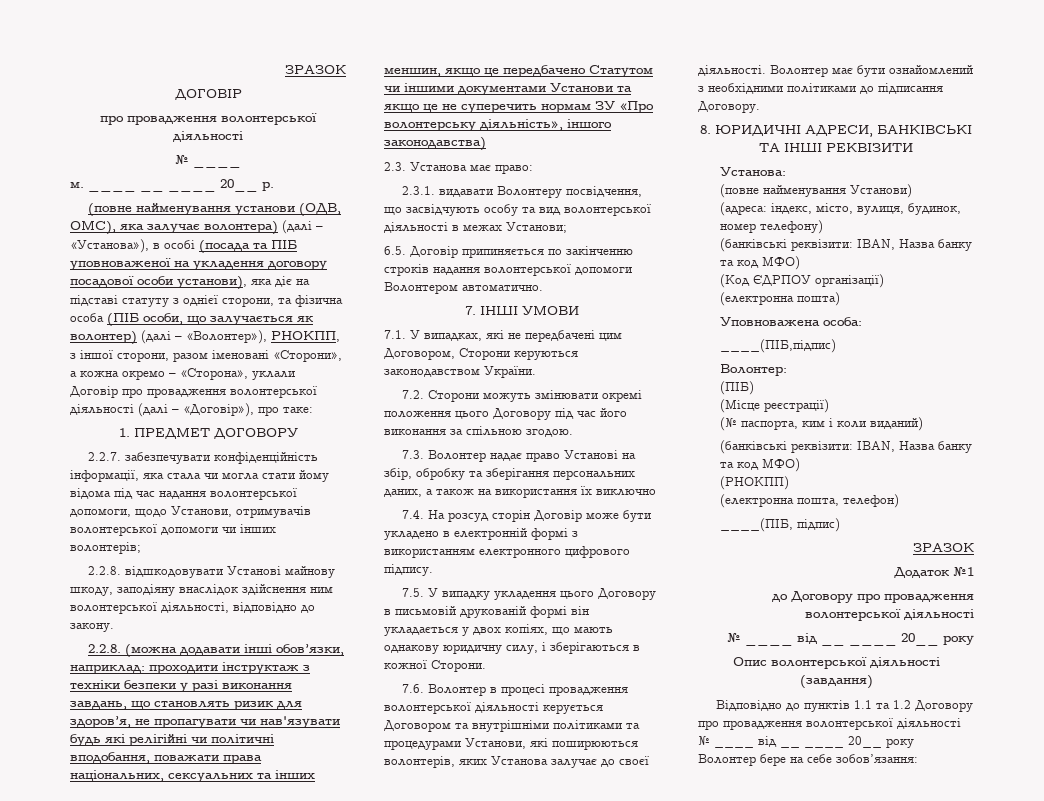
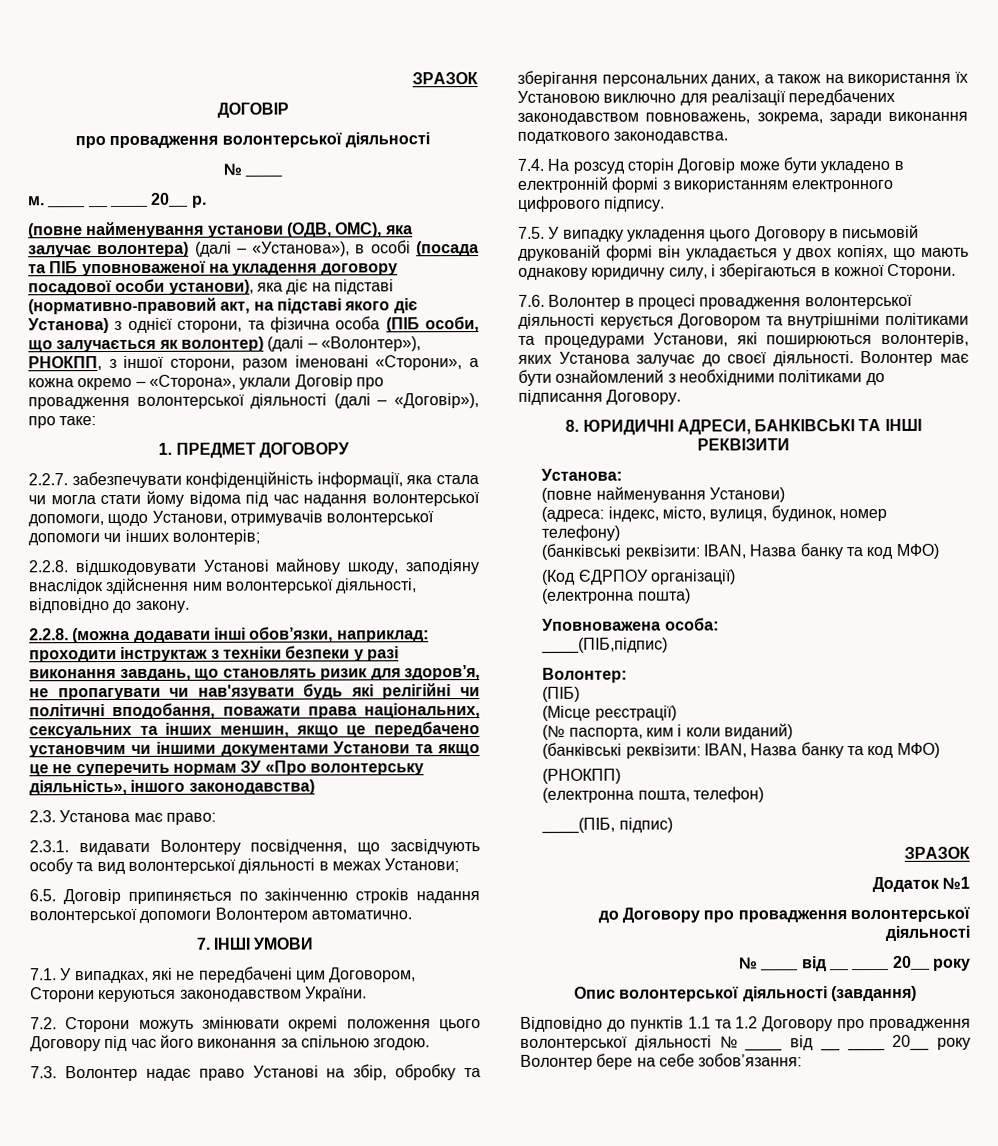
[122,298,169,307] статуту -> [28,297,418,315] [28,318,109,334] (нормативно-правовий акт, на підставі якого діє Установа)
[589,65,653,77] Статутом -> [29,744,126,758] установчим
(592, 490) none -> [517,90,600,103] Установою
(656, 492) none -> [679,88,896,106] [517,111,968,125] [517,131,729,144] для реалізації передбачених законодавством повноважень, зокрема, заради виконання податкового законодавства.

